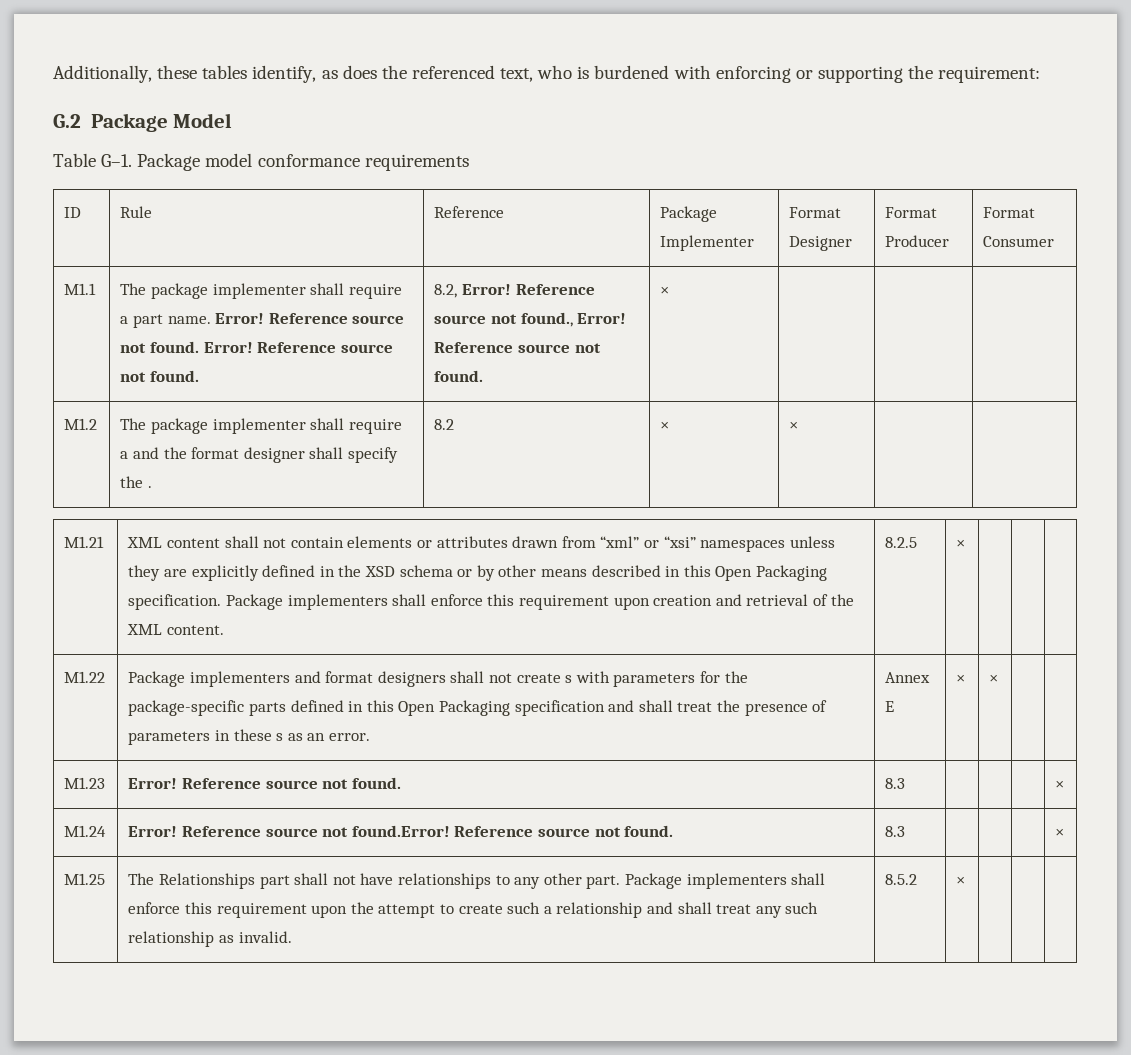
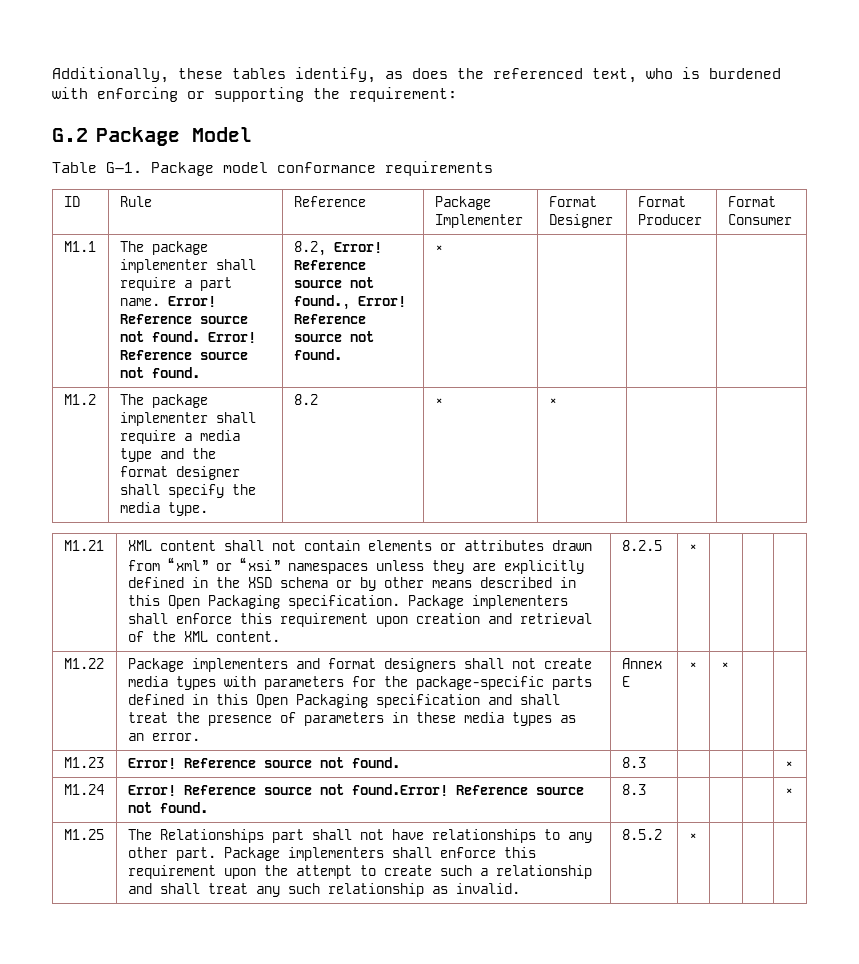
(129, 455) none -> [199,430,240,441] [119,448,152,462] media type
[148,486,153,488] . -> [119,502,208,516] media type.
[565,675,573,683] s -> [127,676,216,690] media types
[276,733,284,741] s -> [463,712,552,726] media types

